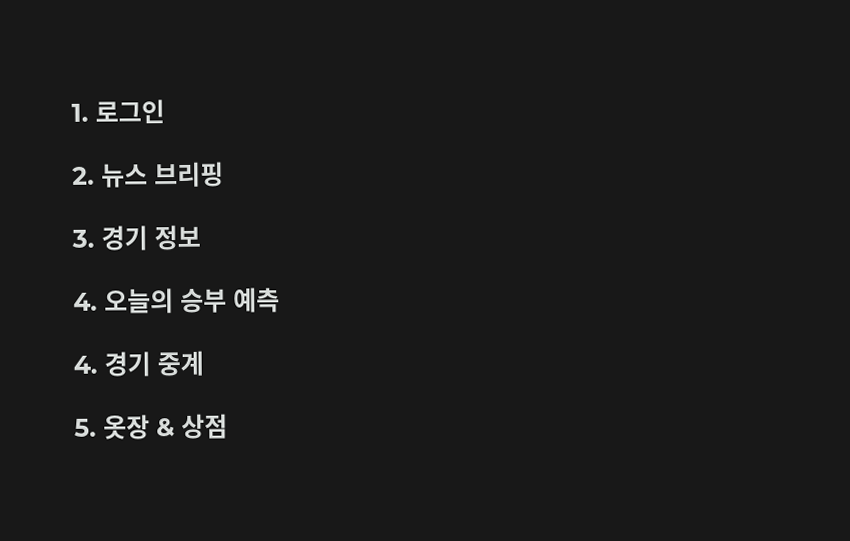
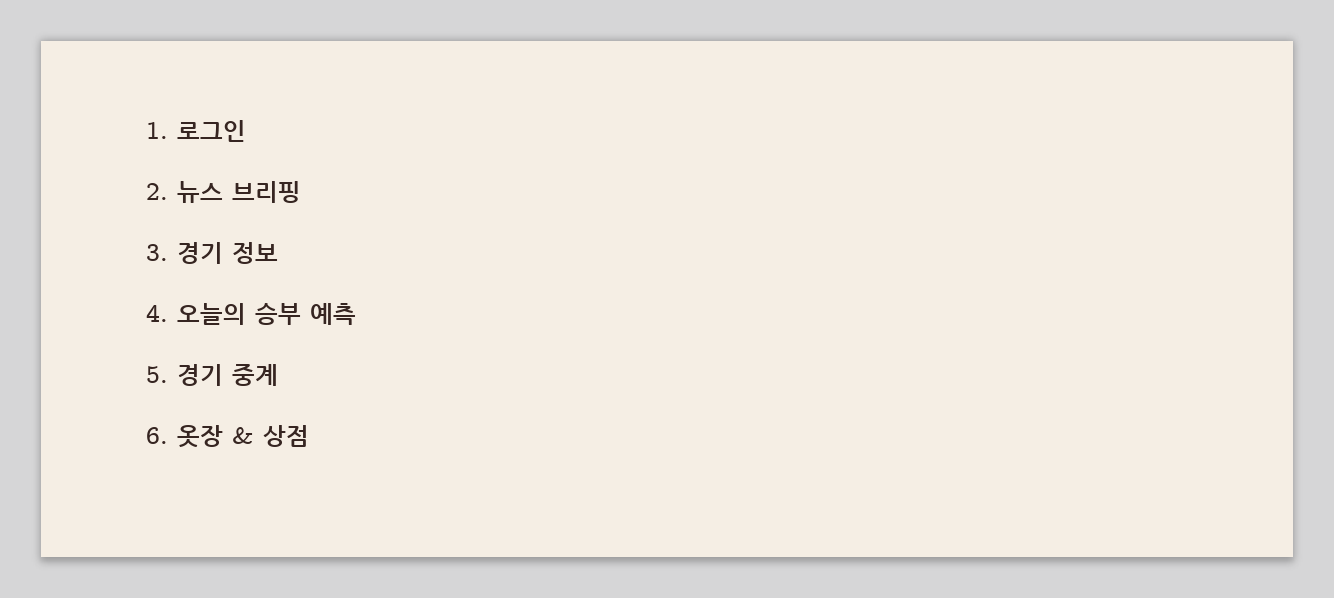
[73,355,98,374] 4. -> [146,366,168,383] 5.
[74,418,97,437] 5. -> [146,427,168,444] 6.

